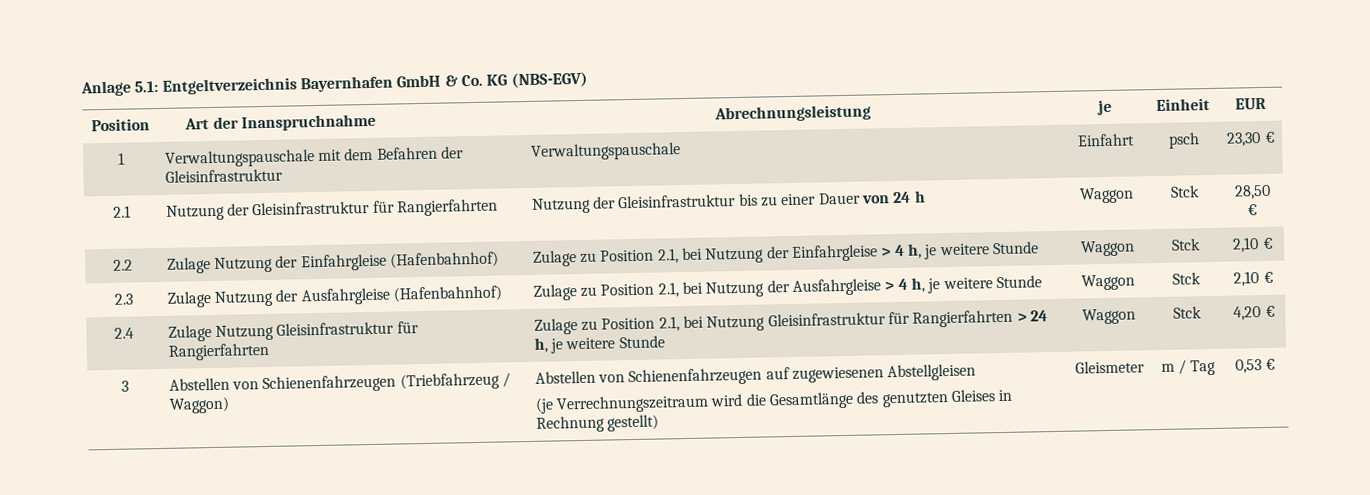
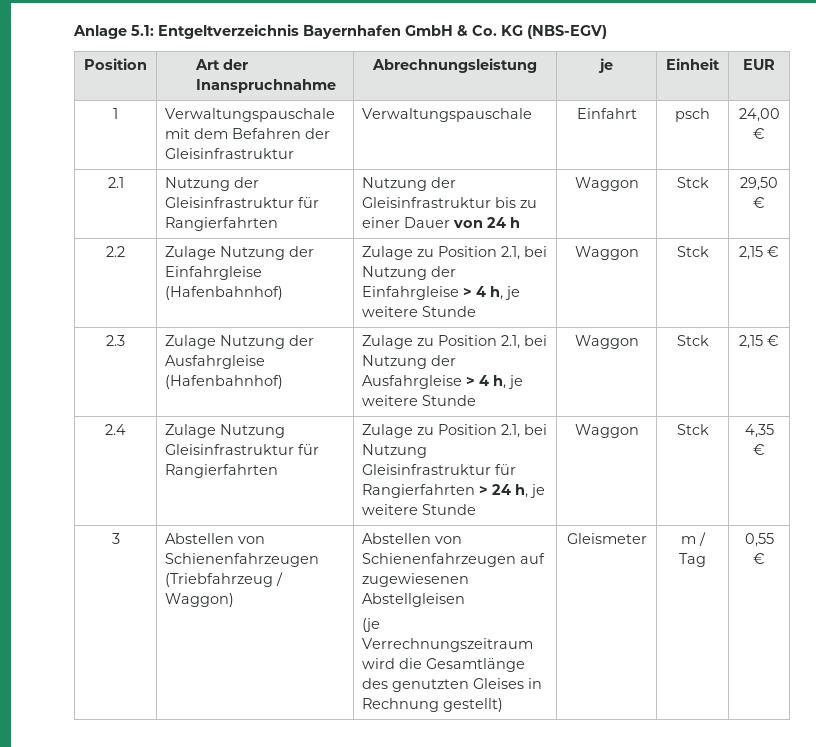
[1226,132,1262,147] 23,30 -> [738,108,780,122] 24,00
[1233,184,1271,200] 28,50 -> [740,177,778,191] 29,50
[1232,237,1260,253] 2,10 -> [739,246,763,260] 2,15
[1233,271,1260,287] 2,10 -> [739,335,763,349] 2,15
[1233,306,1262,321] 4,20 -> [744,424,774,438] 4,35
[1234,359,1262,374] 0,53 -> [744,533,774,547] 0,55

